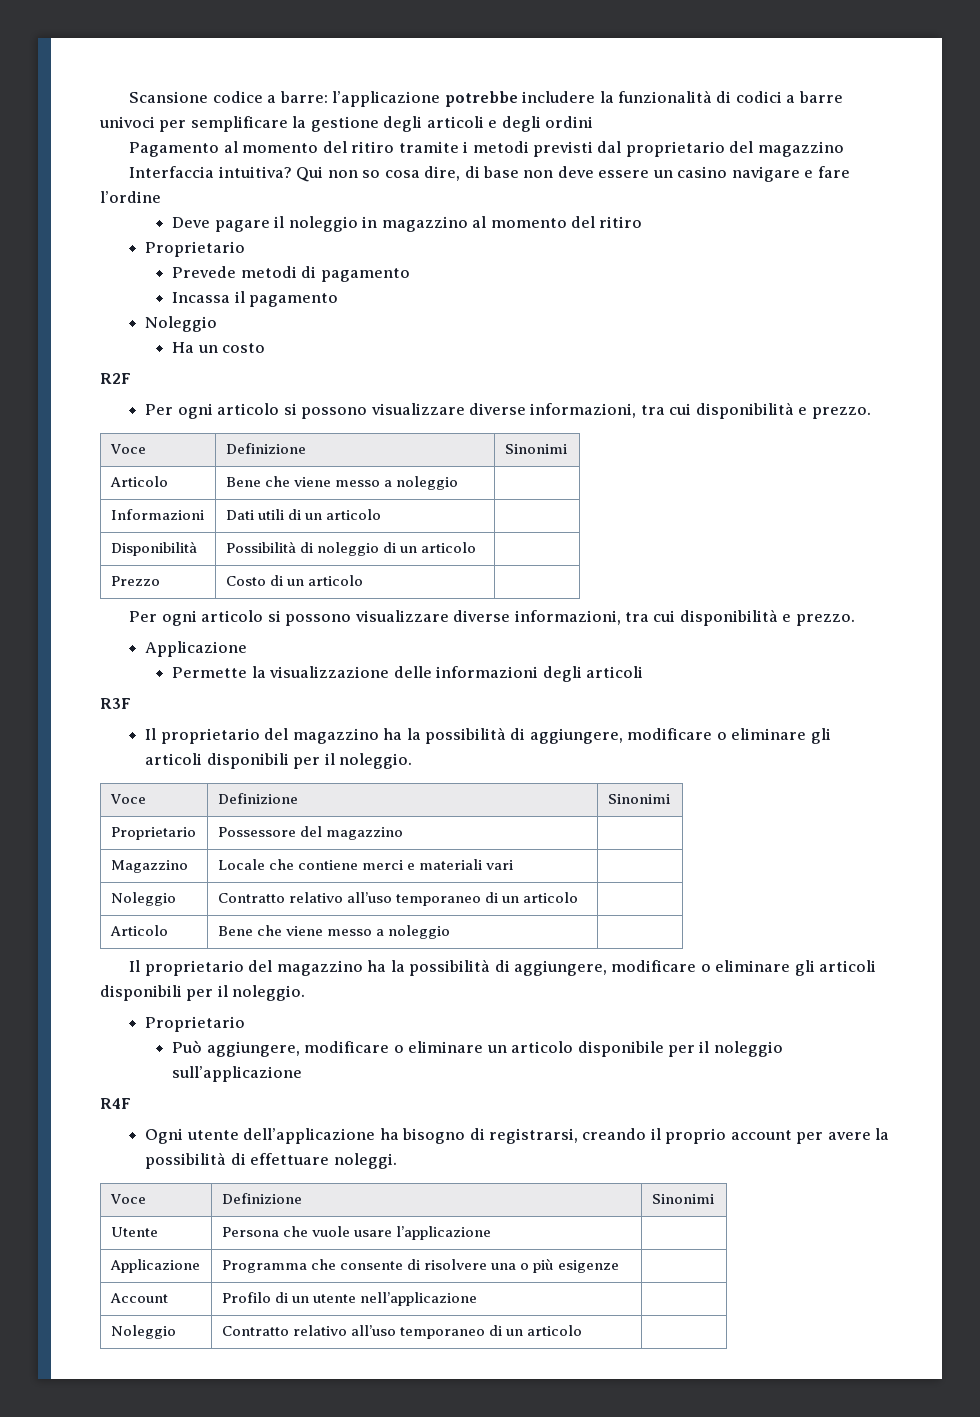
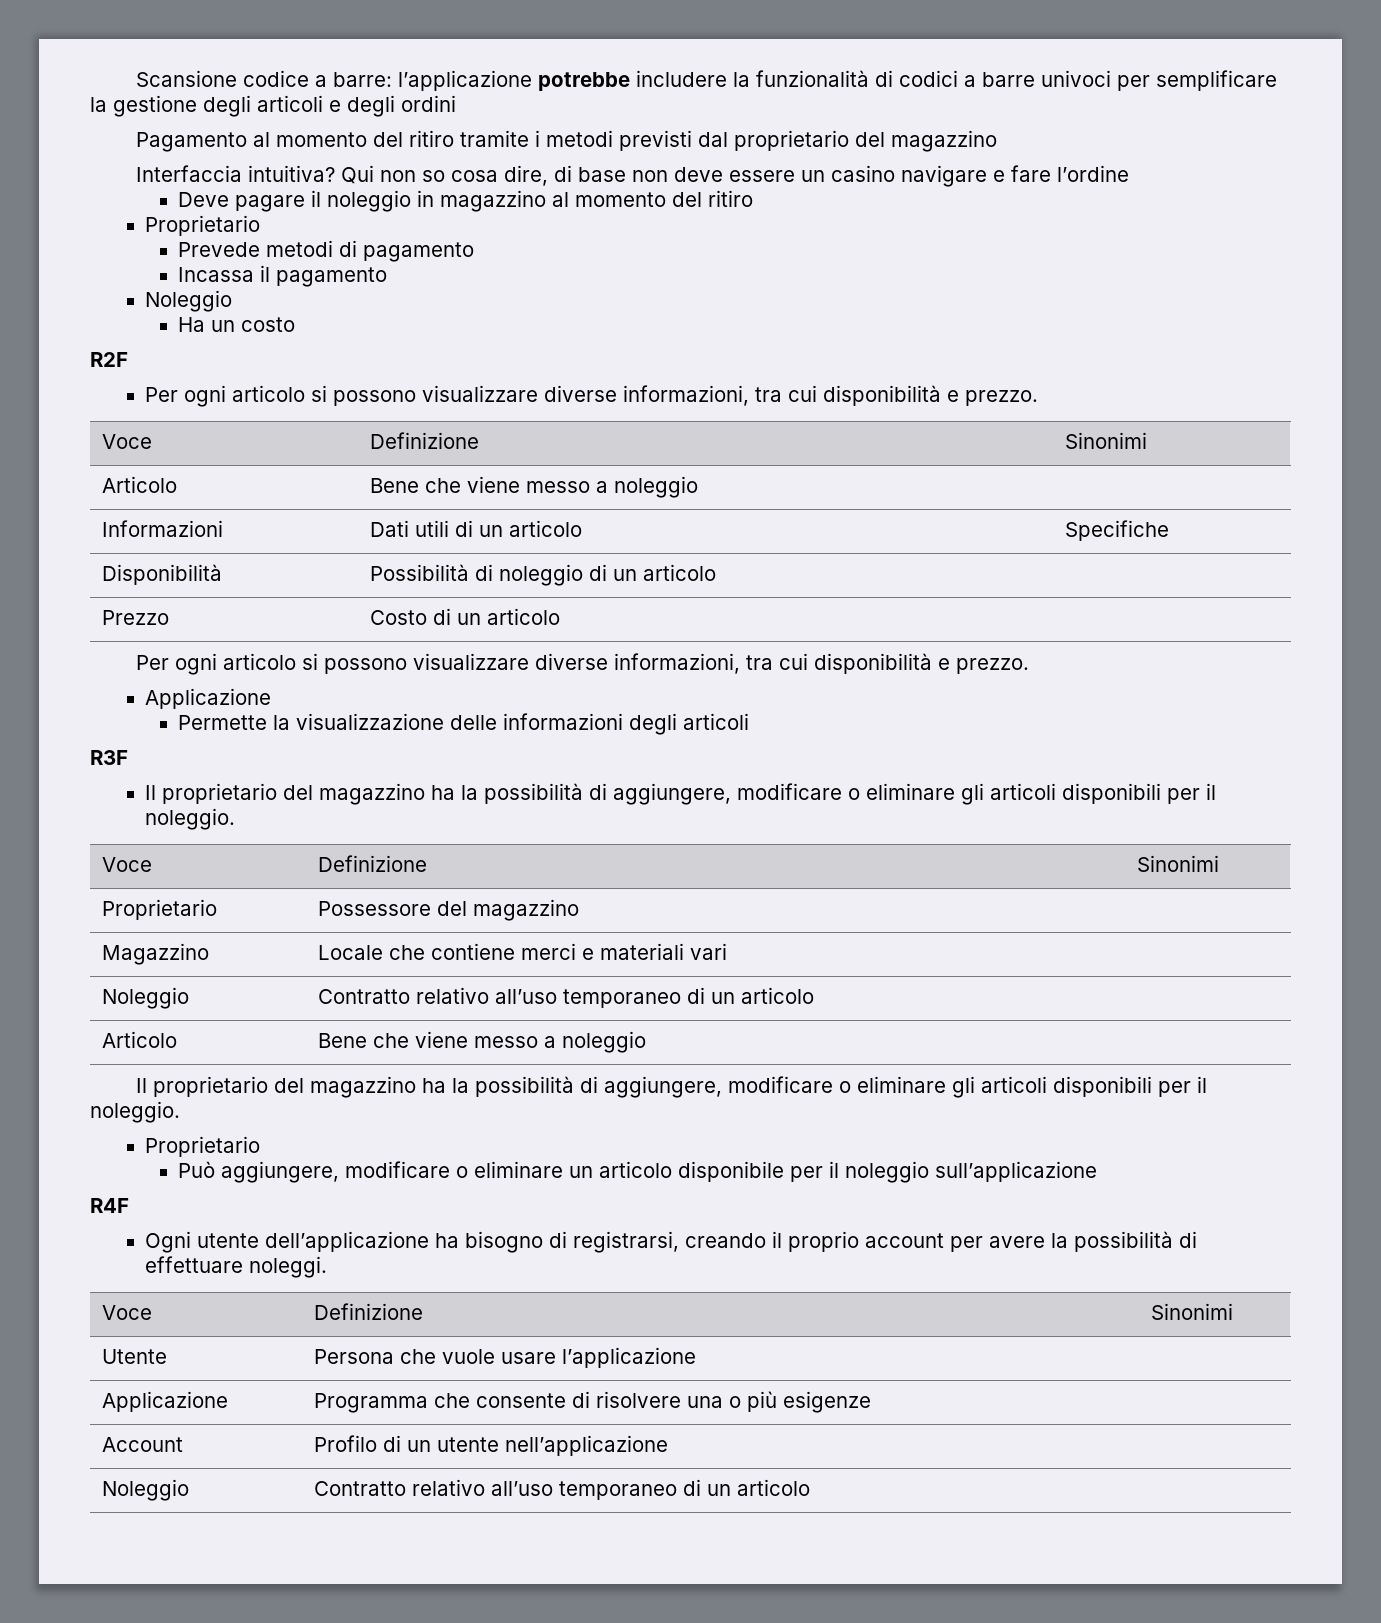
(382, 514) none -> [1064,520,1169,541] Specifiche

